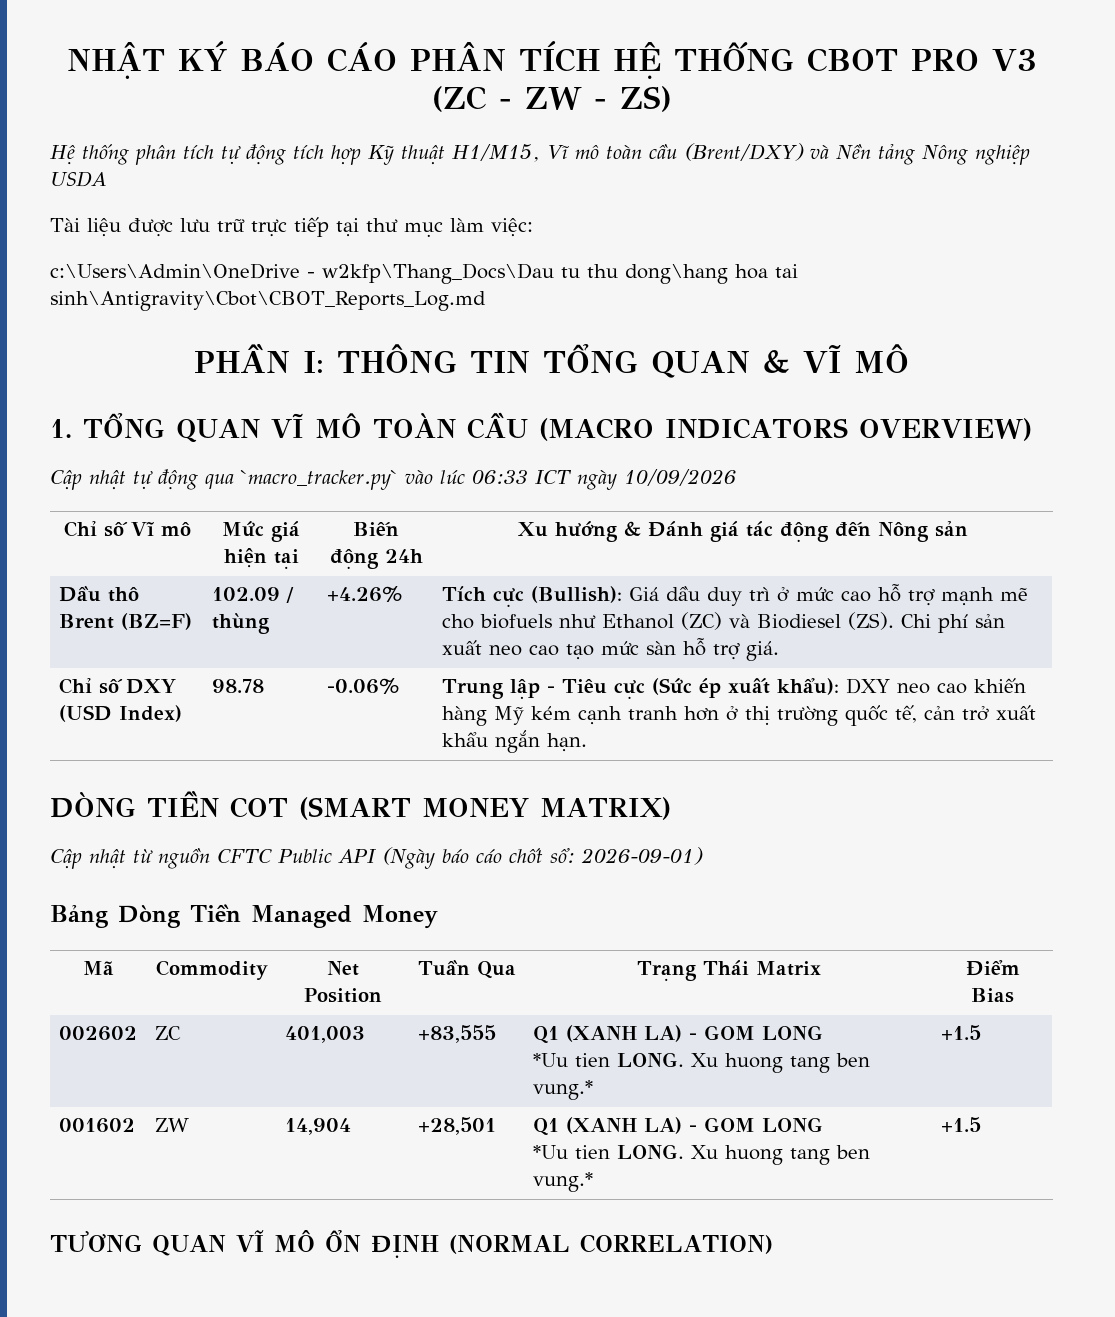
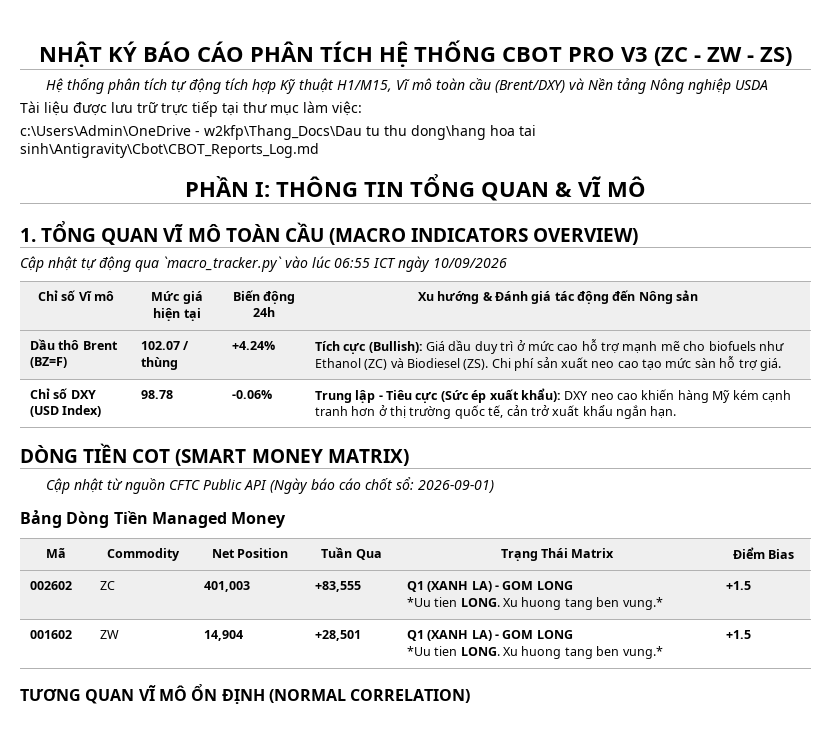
[471,470,528,484] 06:33 -> [334,258,370,268] 06:55
[211,587,280,601] 102.09 -> [140,341,180,350] 102.07
[326,586,402,602] +4.26% -> [231,341,275,350] +4.24%

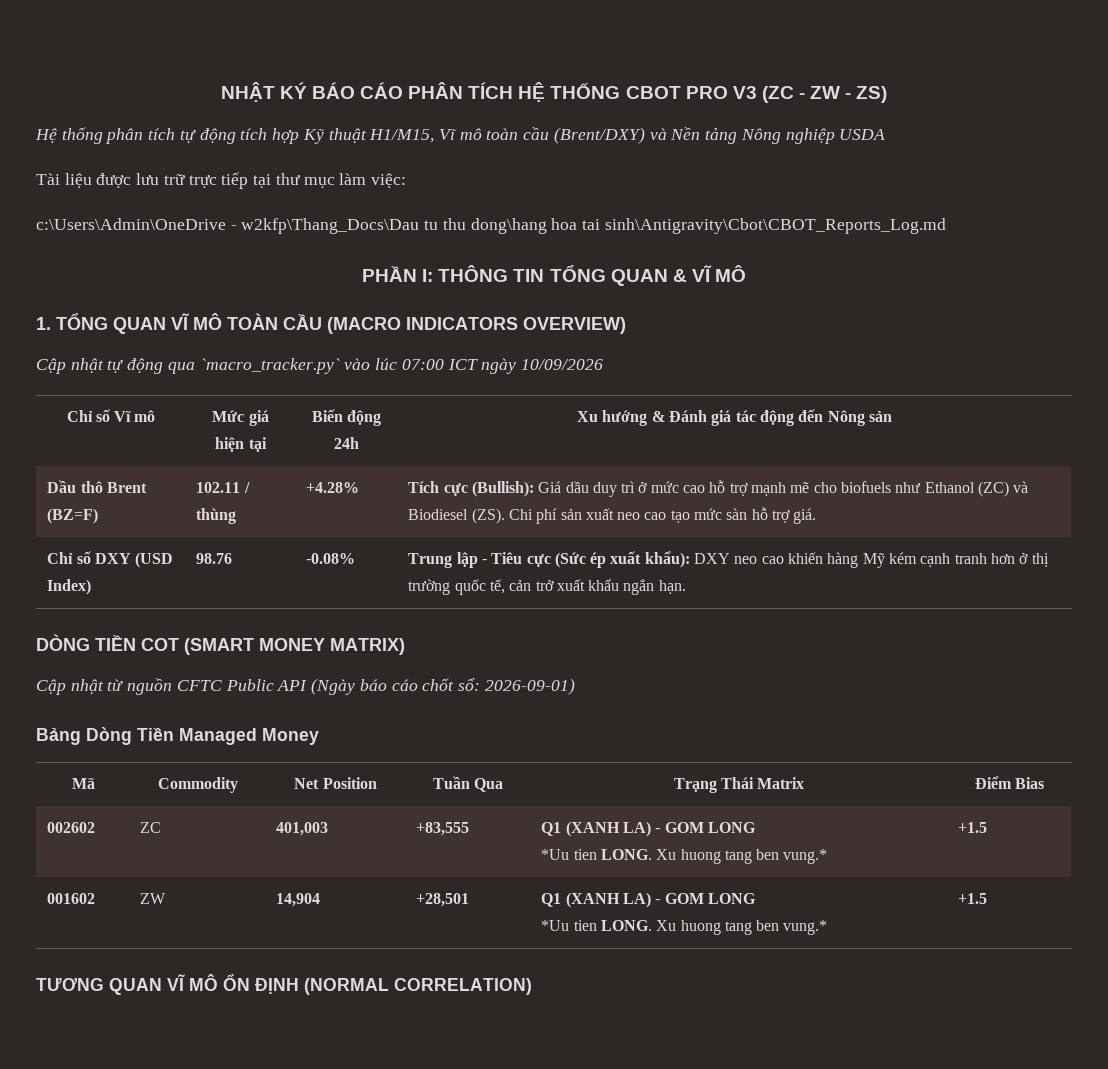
[334,258,370,268] 06:55 -> [401,359,444,370] 07:00
[140,341,180,350] 102.07 -> [196,482,241,493] 102.11
[231,341,275,350] +4.24% -> [306,482,360,493] +4.28%
[140,390,173,399] [231,390,272,399] 98.78 | -0.06% -> [196,553,233,564] [306,553,356,564] 98.76 | -0.08%

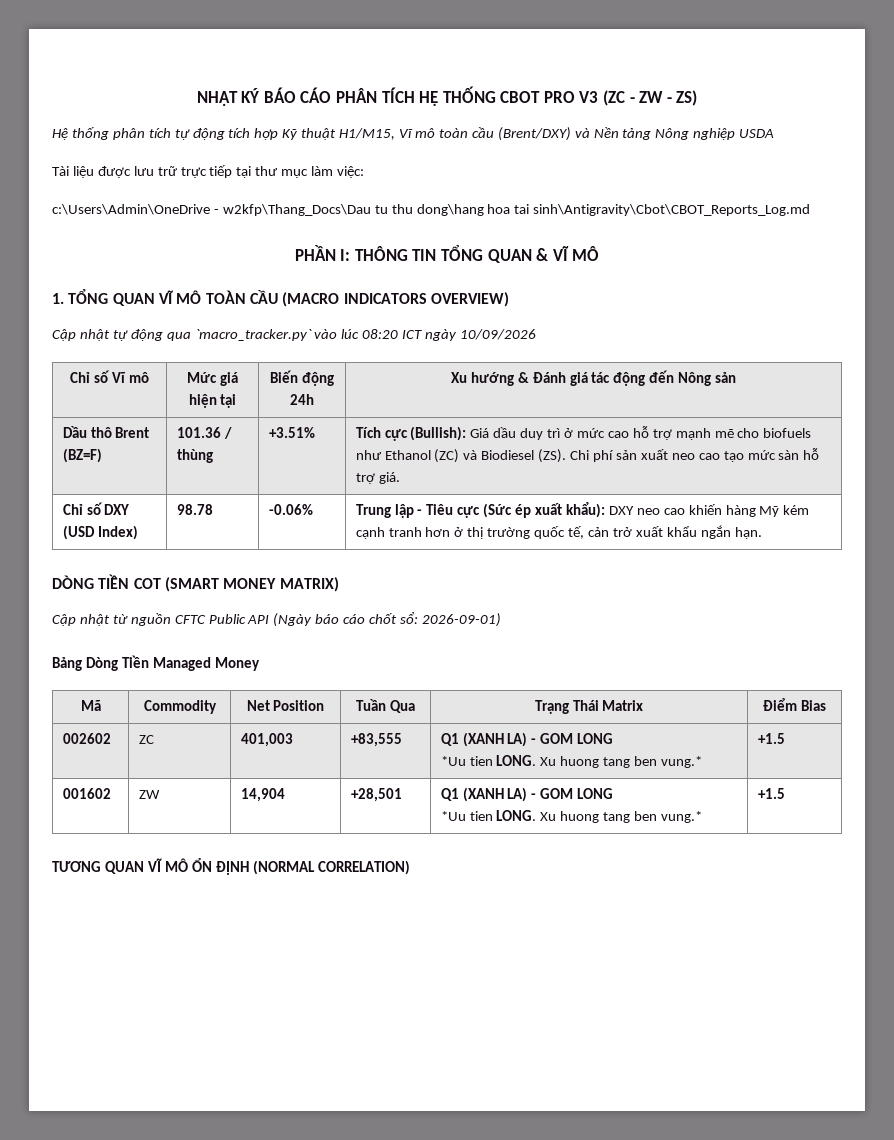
[401,359,444,370] 07:00 -> [362,329,399,339] 08:20
[196,482,241,493] 102.11 -> [176,427,221,438] 101.36
[306,482,360,493] +4.28% -> [268,427,315,438] +3.51%
[196,553,233,564] [306,553,356,564] 98.76 | -0.08% -> [176,504,213,515] [268,504,313,515] 98.78 | -0.06%

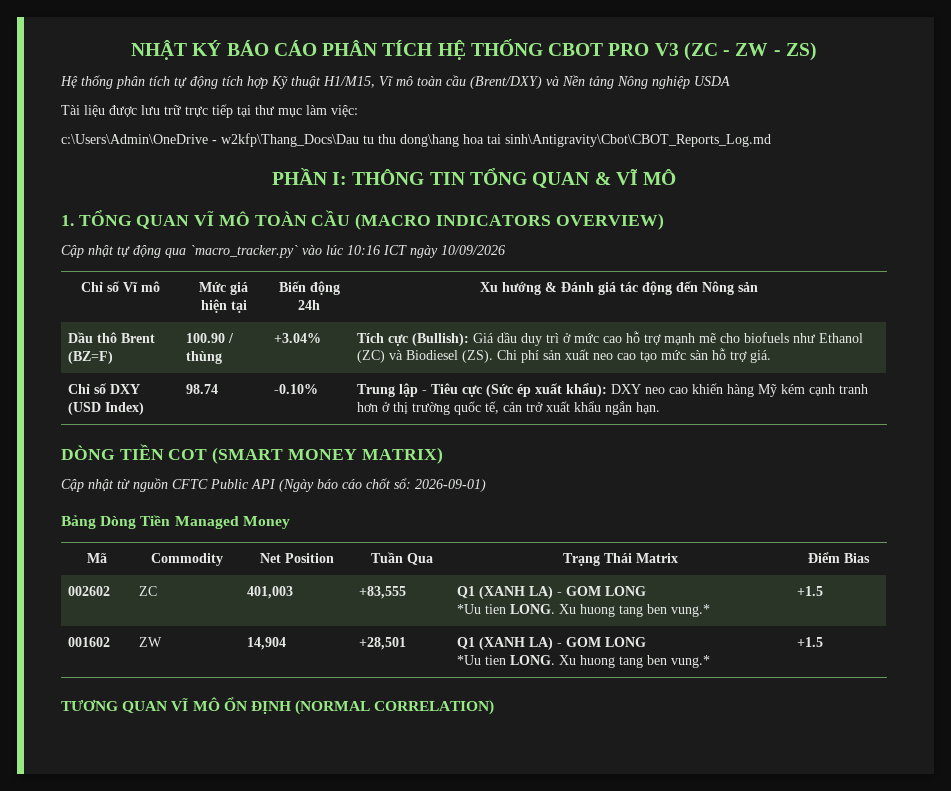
[362,329,399,339] 08:20 -> [347,245,380,255] 10:16
[176,427,221,438] 101.36 -> [186,333,226,343] 100.90
[268,427,315,438] +3.51% -> [274,333,322,343] +3.04%
[176,504,213,515] [268,504,313,515] 98.78 | -0.06% -> [186,384,219,394] [274,384,319,394] 98.74 | -0.10%

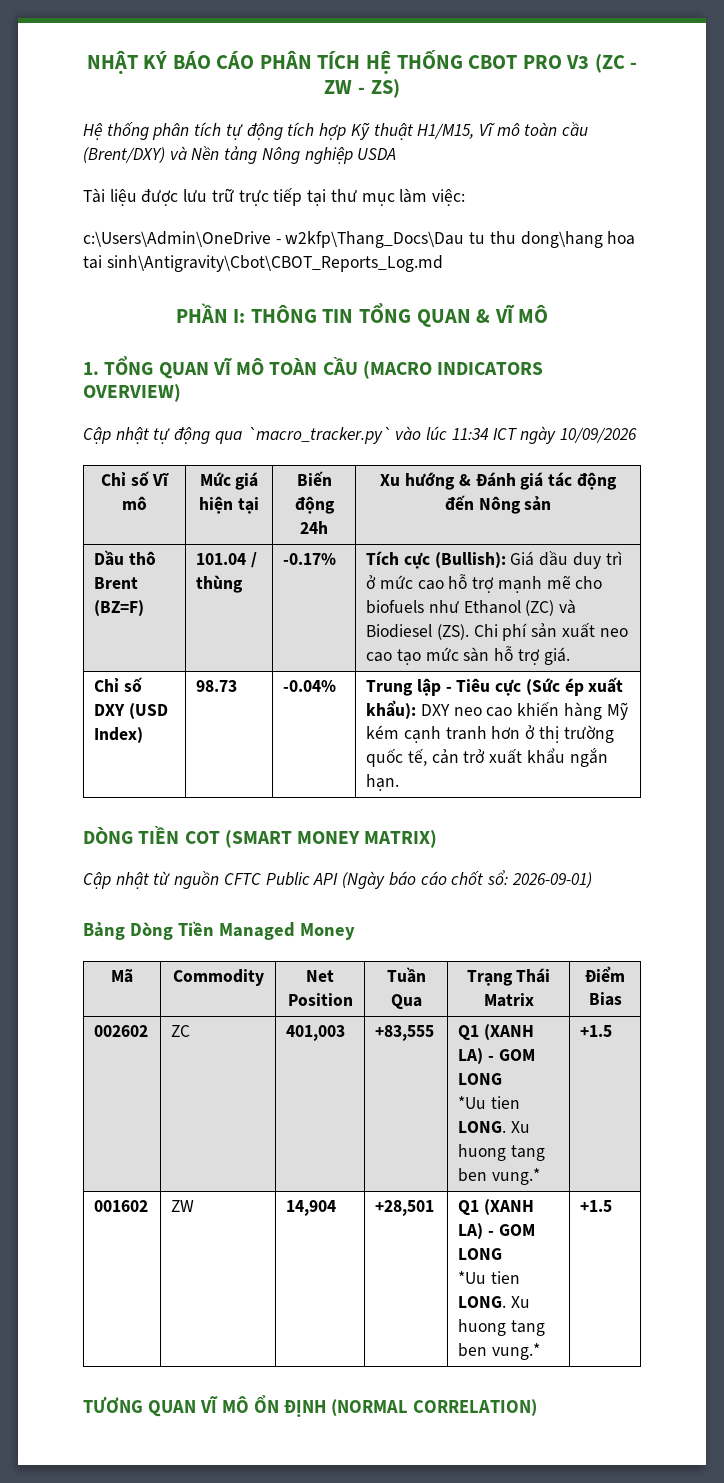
[347,245,380,255] 10:16 -> [451,428,489,440] 11:34
[186,333,226,343] 100.90 -> [196,553,247,565] 101.04
[274,333,322,343] +3.04% -> [283,553,337,565] -0.17%
[186,384,219,394] [274,384,319,394] 98.74 | -0.10% -> [196,680,238,692] [283,680,337,692] 98.73 | -0.04%

